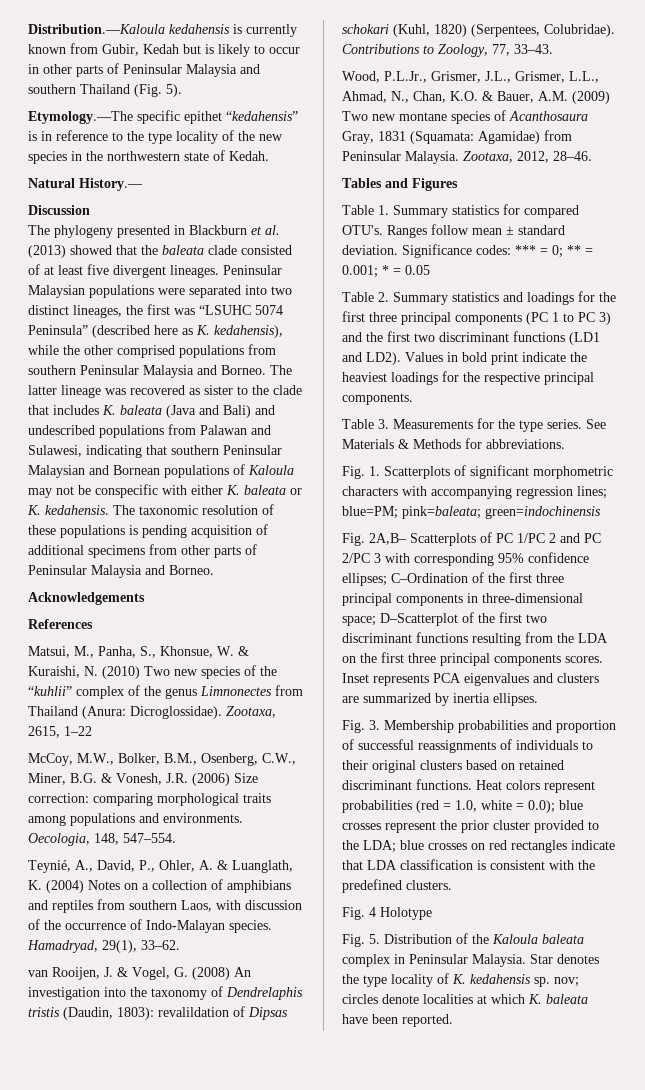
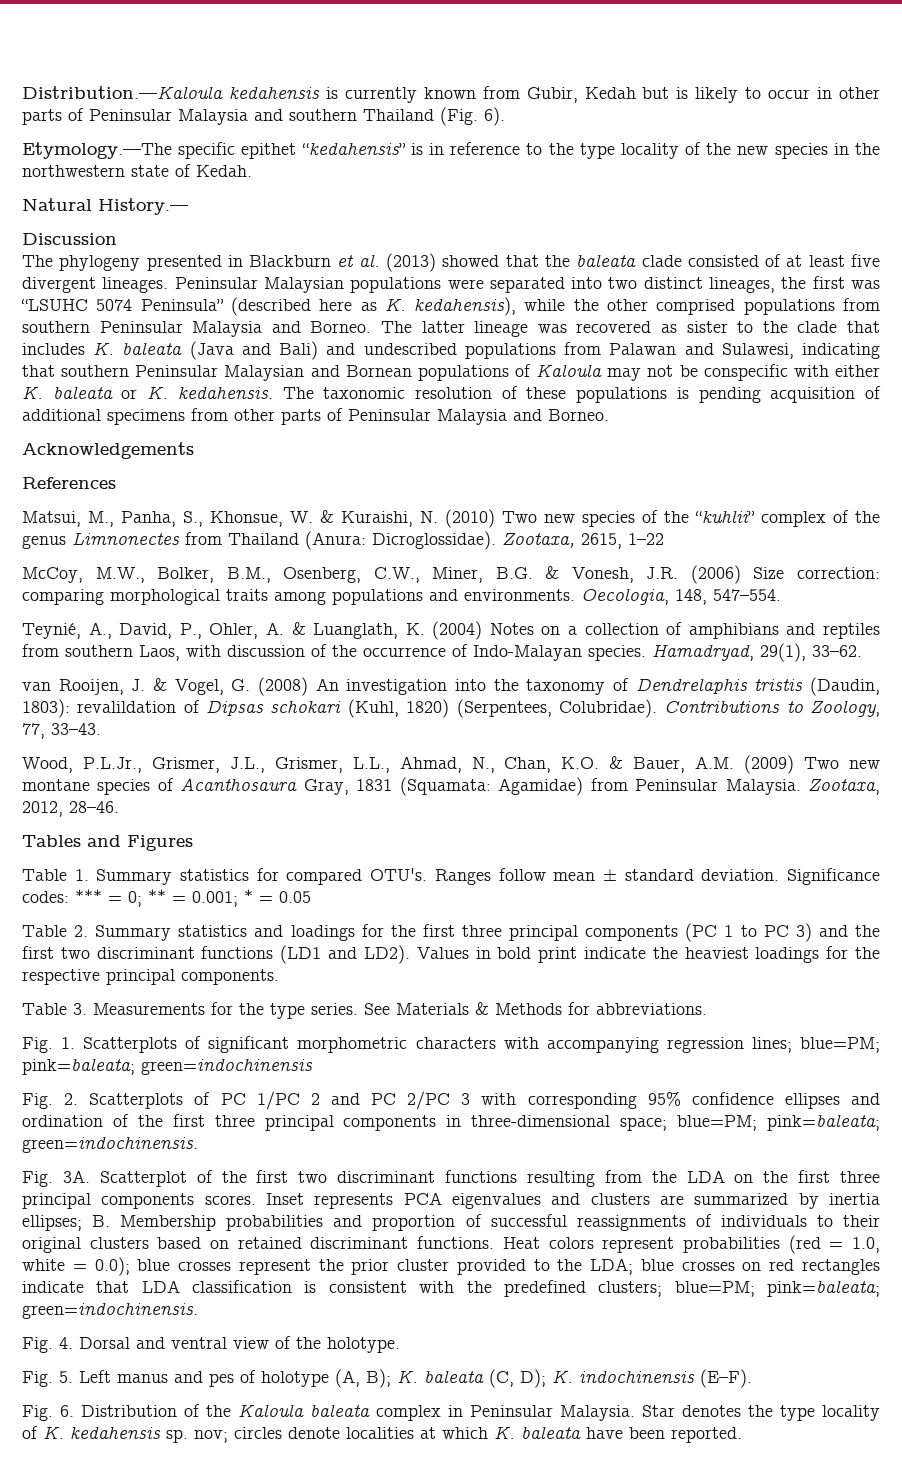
[166,84,182,97] 5). -> [484,107,505,126] 6).
[369,533,407,545] 2A,B– -> [64,1093,79,1105] 2.
[342,573,468,586] ellipses; C–Ordination -> [784,1093,880,1109] [22,1115,103,1127] ellipses and ordination
[380,613,458,626] D–Scatterplot -> [677,1114,880,1131] [22,1136,198,1153] [22,1170,187,1187] blue=PM; pink=baleata; green=indochinensis. // Fig. 3A. Scatterplot
[493,693,538,706] [342,720,380,733] ellipses. // Fig. 3. -> [22,1215,111,1231] ellipses; B.
[406,880,452,890] [342,907,432,920] [342,934,380,947] clusters. // Fig. 4 Holotype // Fig. 5. -> [598,1280,881,1297] [22,1302,198,1319] [22,1336,400,1353] [22,1369,752,1388] [22,1405,74,1421] clusters; blue=PM; pink=baleata; green=indochinensis. // Fig. 4. Dorsal and ventral view of the holotype. // Fig. 5. Left manus and pes of holotype (A, B); K. baleata (C, D); K. indochinensis (E–F). // Fig. 6.

